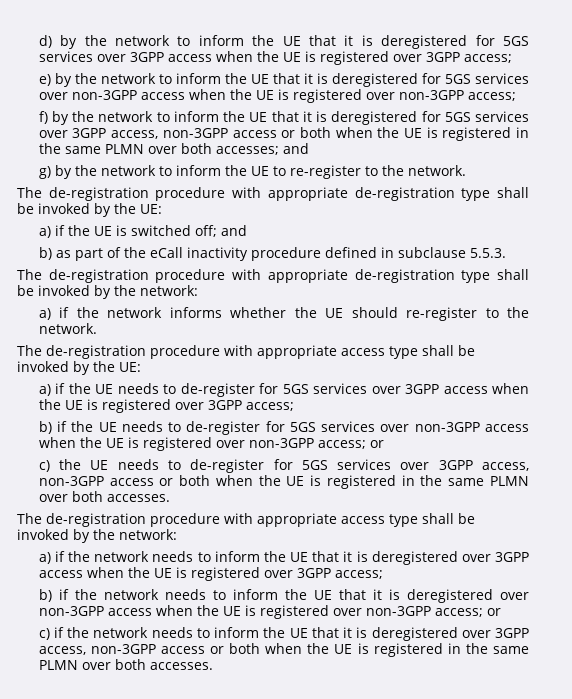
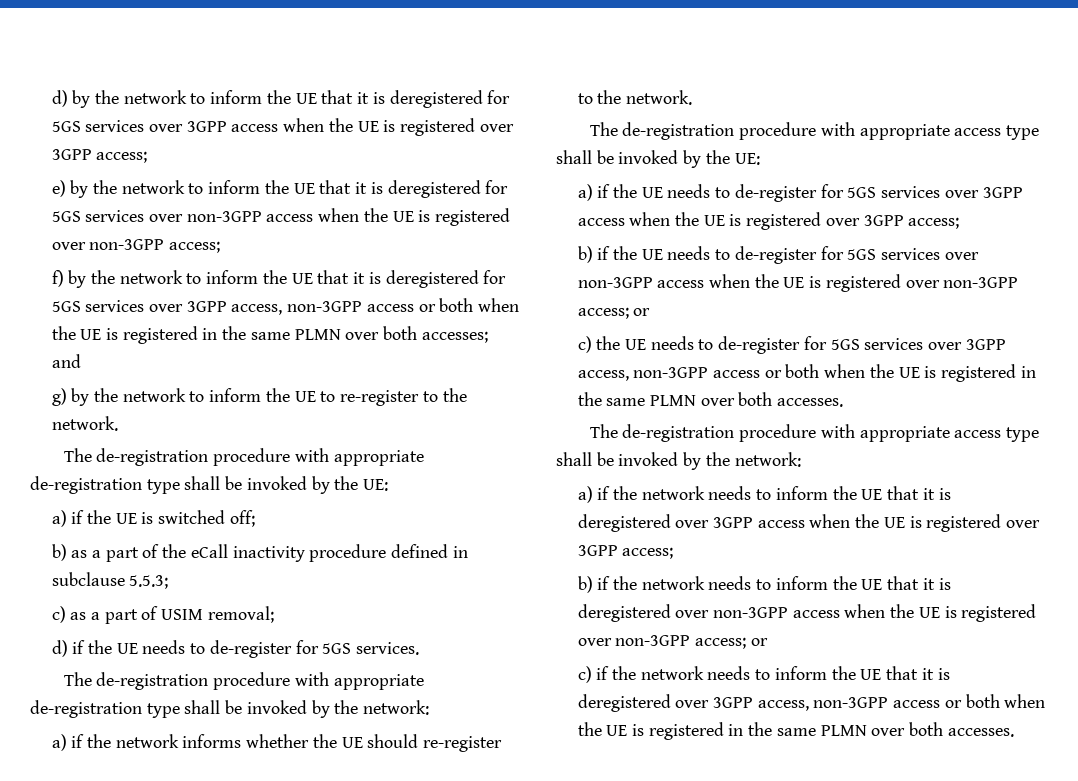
[220,225,247,236] and -> (255, 518) none
(71, 254) none -> [91,550,101,558] a
[469,248,506,258] 5.5.3. -> [129,575,169,589] [51,606,274,624] [51,640,420,658] 5.5.3; // c) as a part of USIM removal; // d) if the UE needs to de-register for 5GS services.

